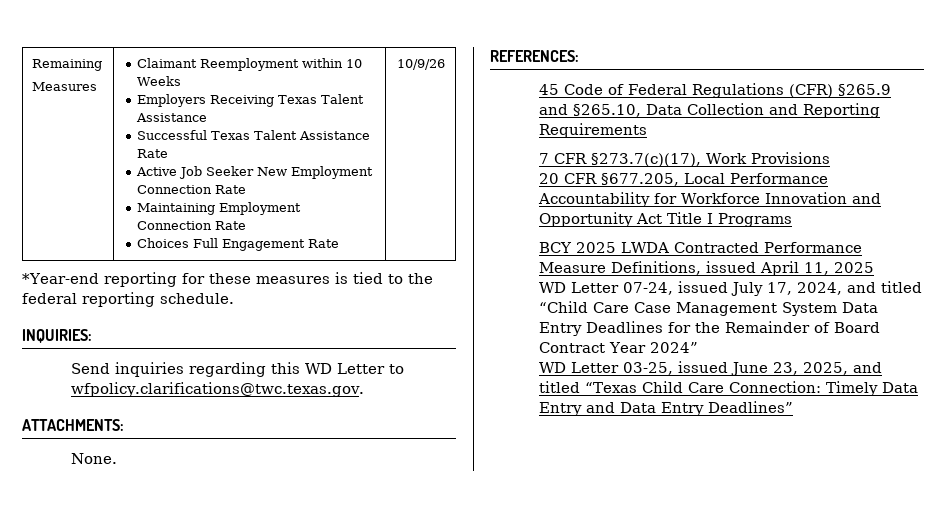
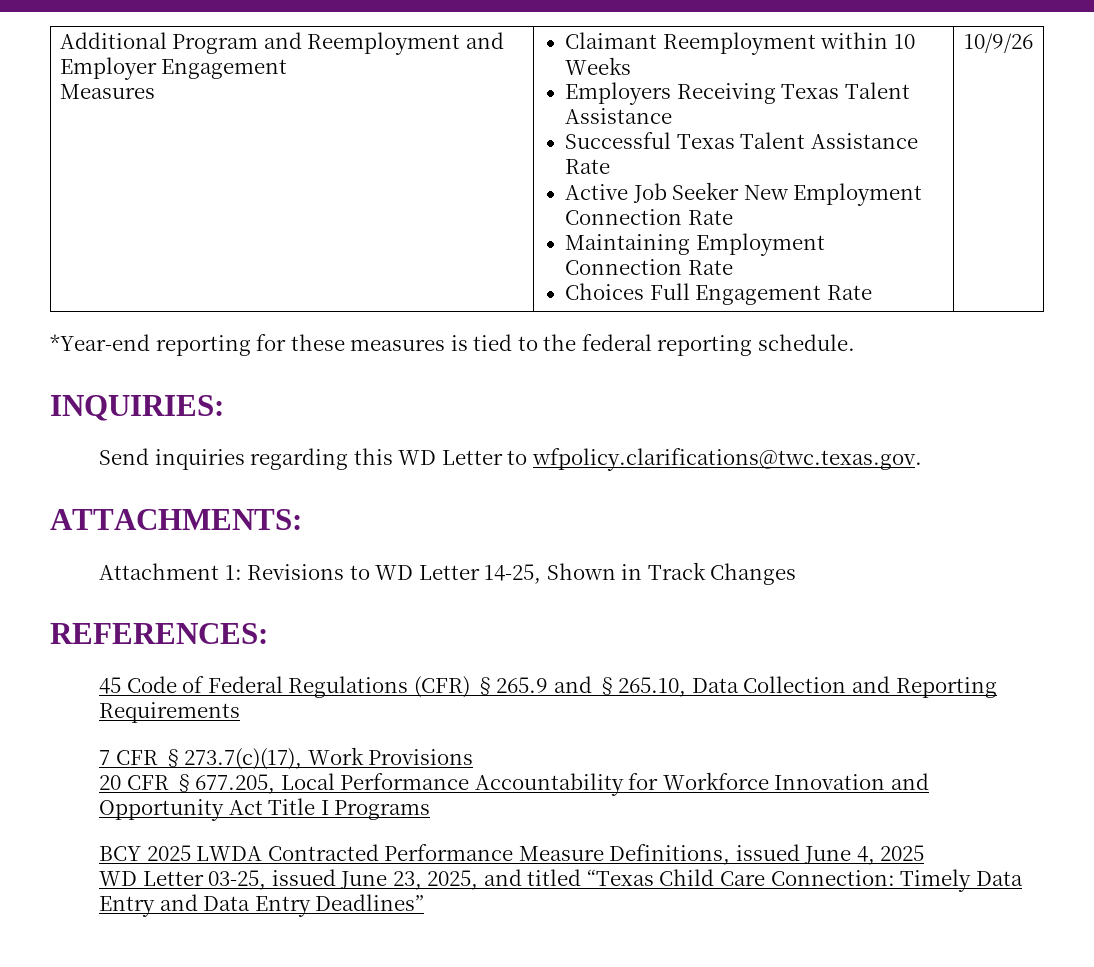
[32,59,103,71] Remaining -> [59,32,504,55] [59,57,288,80] Additional Program and Reemployment and Employer Engagement
[71,453,118,464] None. -> [99,562,797,585] Attachment 1: Revisions to WD Letter 14-25, Shown in Track Changes
[760,261,875,276] [539,281,923,296] [539,301,879,316] [539,321,881,336] [539,342,699,353] April 11, 2025 // WD Letter 07-24, issued July 17, 2024, and titled “Child Care Case Management System Data Entry Deadlines for the Remainder of Board Contract Year 2024” -> [804,845,925,865] June 4, 2025

